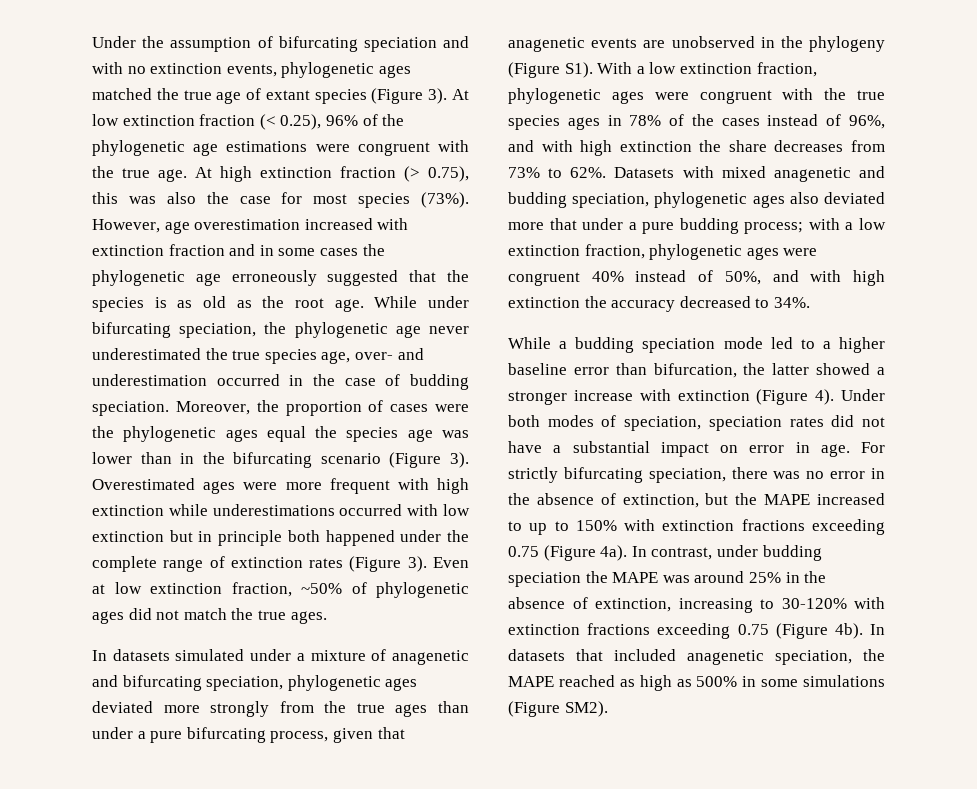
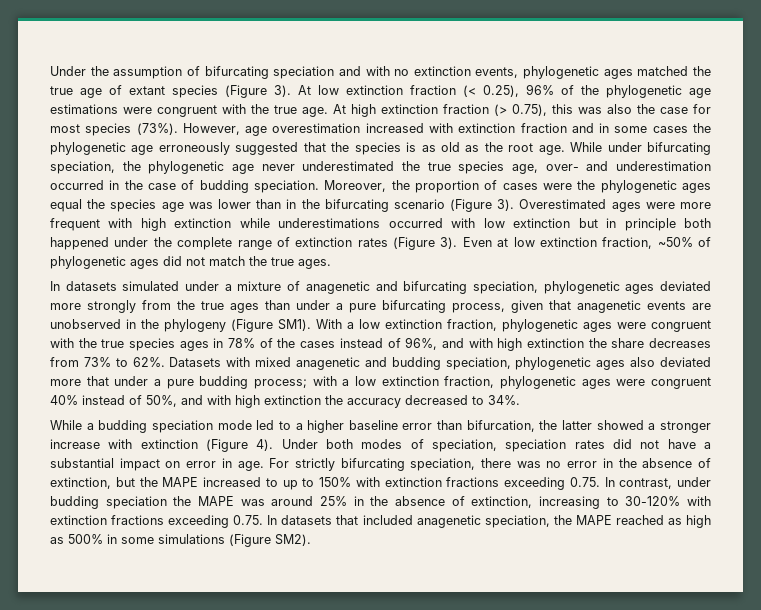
[564,62,593,78] S1). -> [278,319,311,331] SM1).
[508,545,628,561] 0.75 (Figure 4a). -> [569,477,600,487] 0.75.
[737,623,863,639] 0.75 (Figure 4b). -> [233,515,264,525] 0.75.

